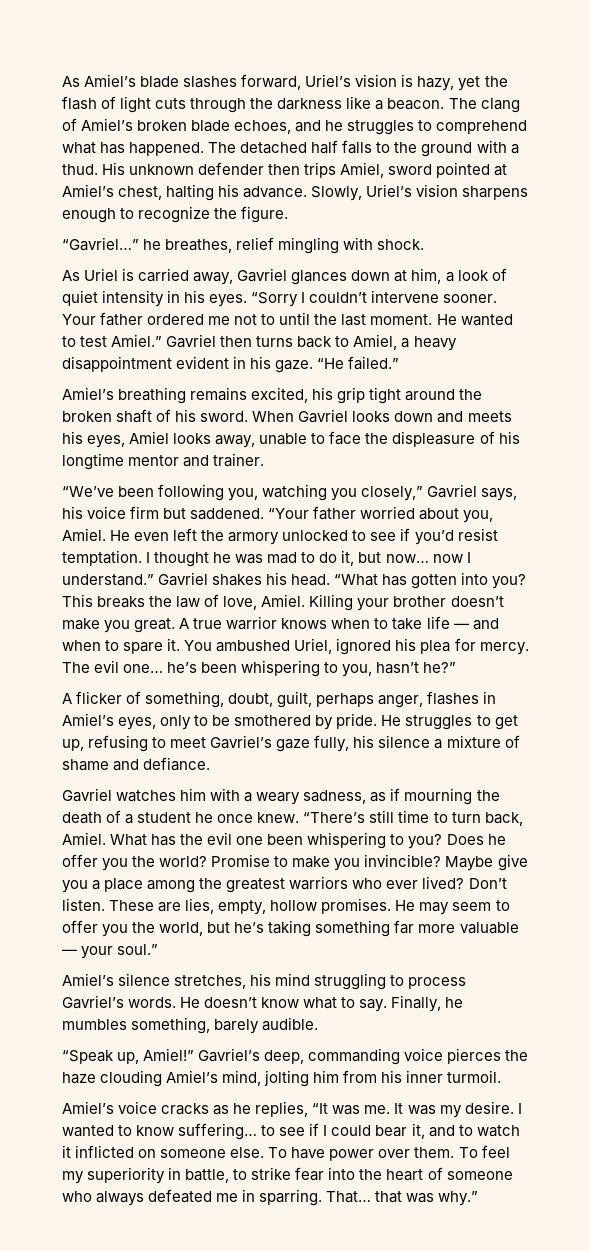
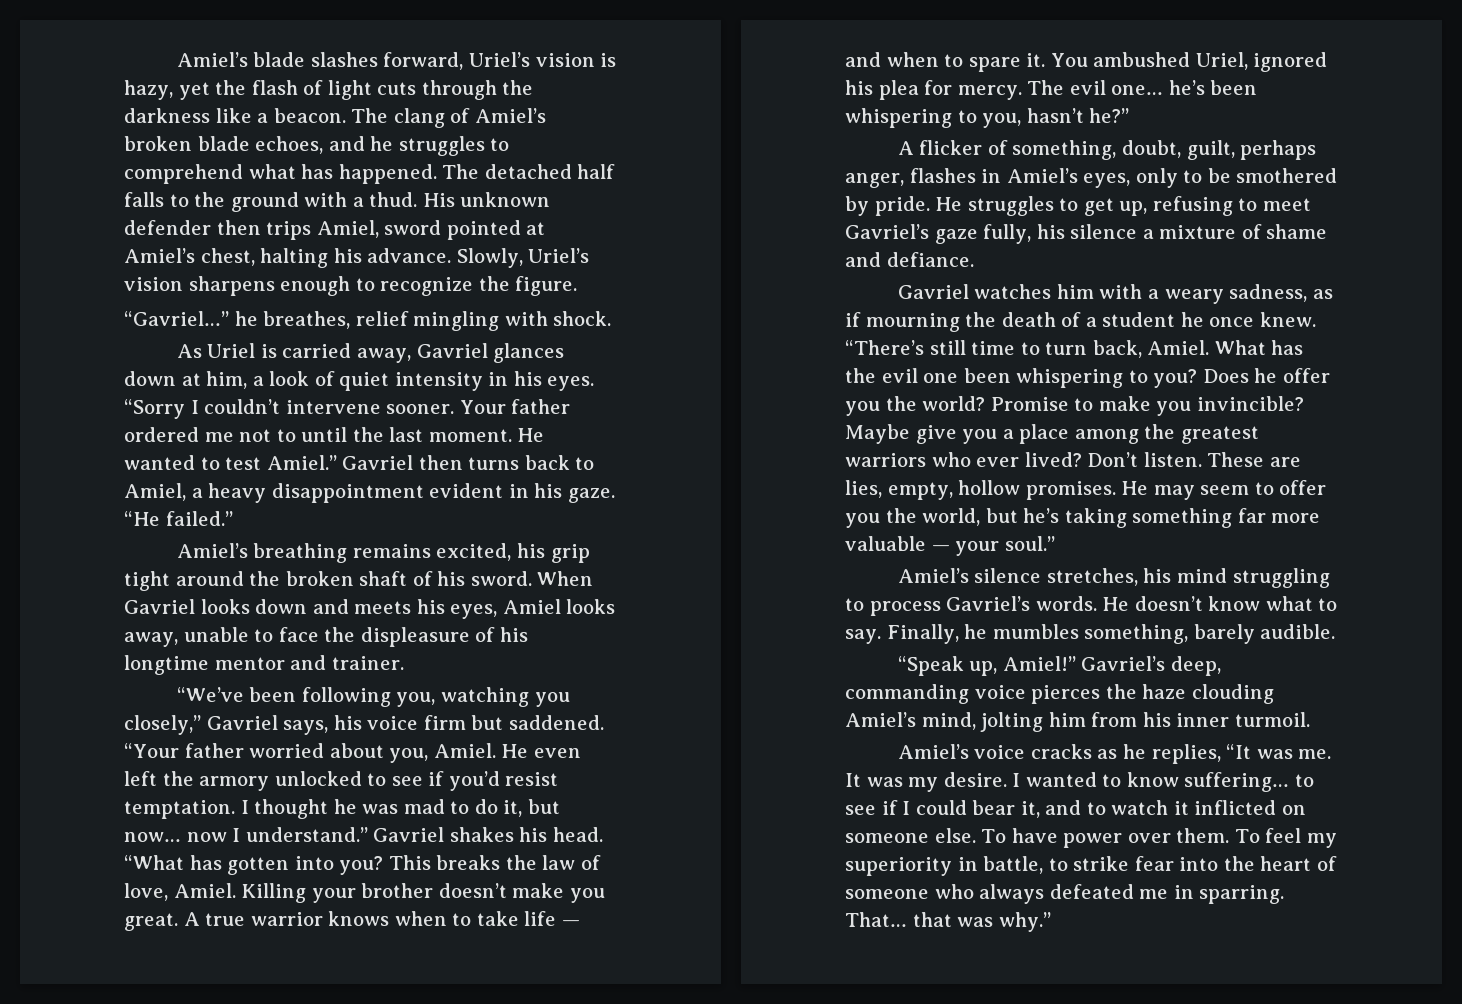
[62,76,80,87] As -> (176, 59) none

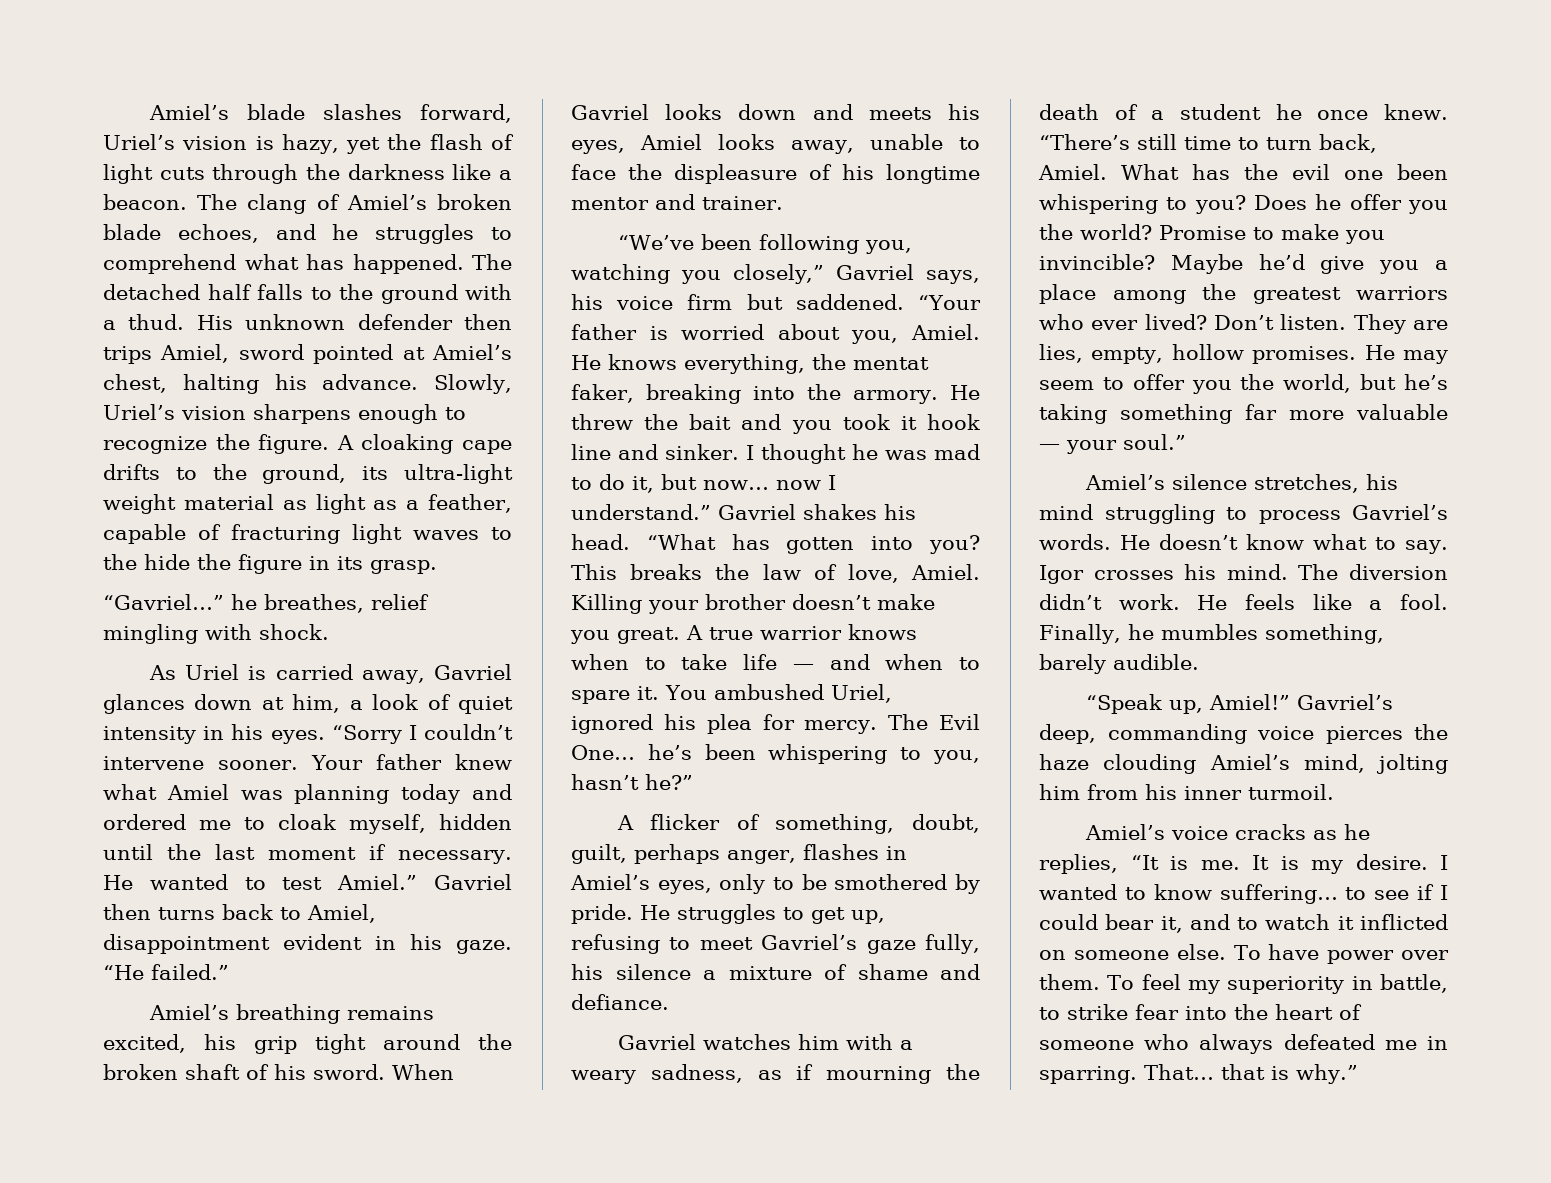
(578, 286) none -> [336,434,512,454] [103,464,513,484] [103,494,513,514] [103,524,512,544] [103,554,437,574] A cloaking cape drifts to the ground, its ultra-light weight material as light as a feather, capable of fracturing light waves to the hide the figure in its grasp.
[124,427,512,442] ordered me not to until the last moment. -> [455,754,512,770] [103,784,512,804] [103,814,512,834] [103,844,513,864] knew what Amiel was planning today and ordered me to cloak myself, hidden until the last moment if necessary.
[191,483,267,503] a heavy -> (376, 913) none
(244, 750) none -> [649,326,668,340] is
[533,748,581,758] [124,771,559,791] [124,800,235,819] even left the armory unlocked to see if you’d resist temptation. -> [608,354,929,374] [571,384,980,404] [571,414,980,434] [571,444,740,460] knows everything, the mentat faker, breaking into the armory. He threw the bait and you took it hook line and sinker.
[1069,80,1164,95] evil one… -> [939,714,980,730] [571,745,635,760] Evil One…
(910, 434) none -> [1258,254,1305,270] he’d
[1207,452,1265,467] These -> [1353,314,1406,334] They
(881, 636) none -> [1039,564,1448,584] [1039,594,1448,610] Igor crosses his mind. The diversion didn’t work. He feels like a fool.
[1256,749,1293,759] was -> [1170,856,1188,870] is
[866,777,903,787] was -> [1280,856,1299,870] is
[957,917,994,927] was -> [1271,1066,1289,1080] is

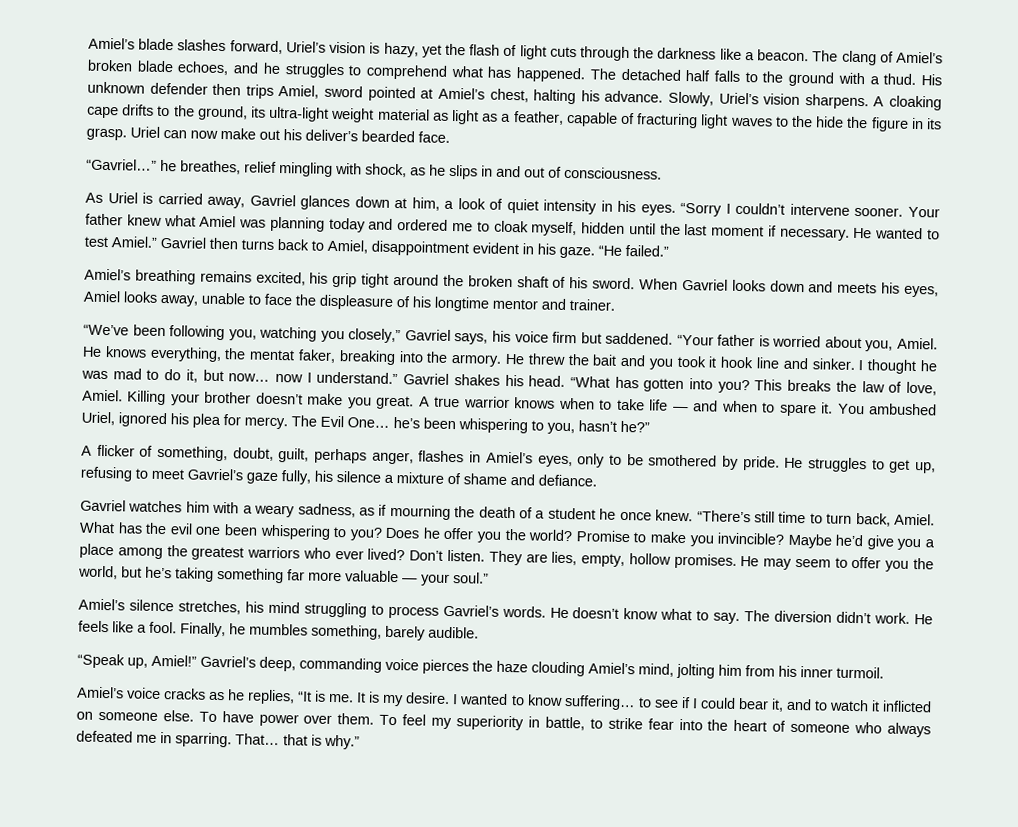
[253,404,466,424] [103,434,330,454] sharpens enough to recognize the figure. -> [804,94,869,110] sharpens.
(437, 567) none -> [130,126,450,143] Uriel can now make out his deliver’s bearded face.
[259,624,329,640] shock. -> [365,163,662,180] shock, as he slips in and out of consciousness.
[1039,564,1288,584] Igor crosses his mind. -> (741, 618) none

